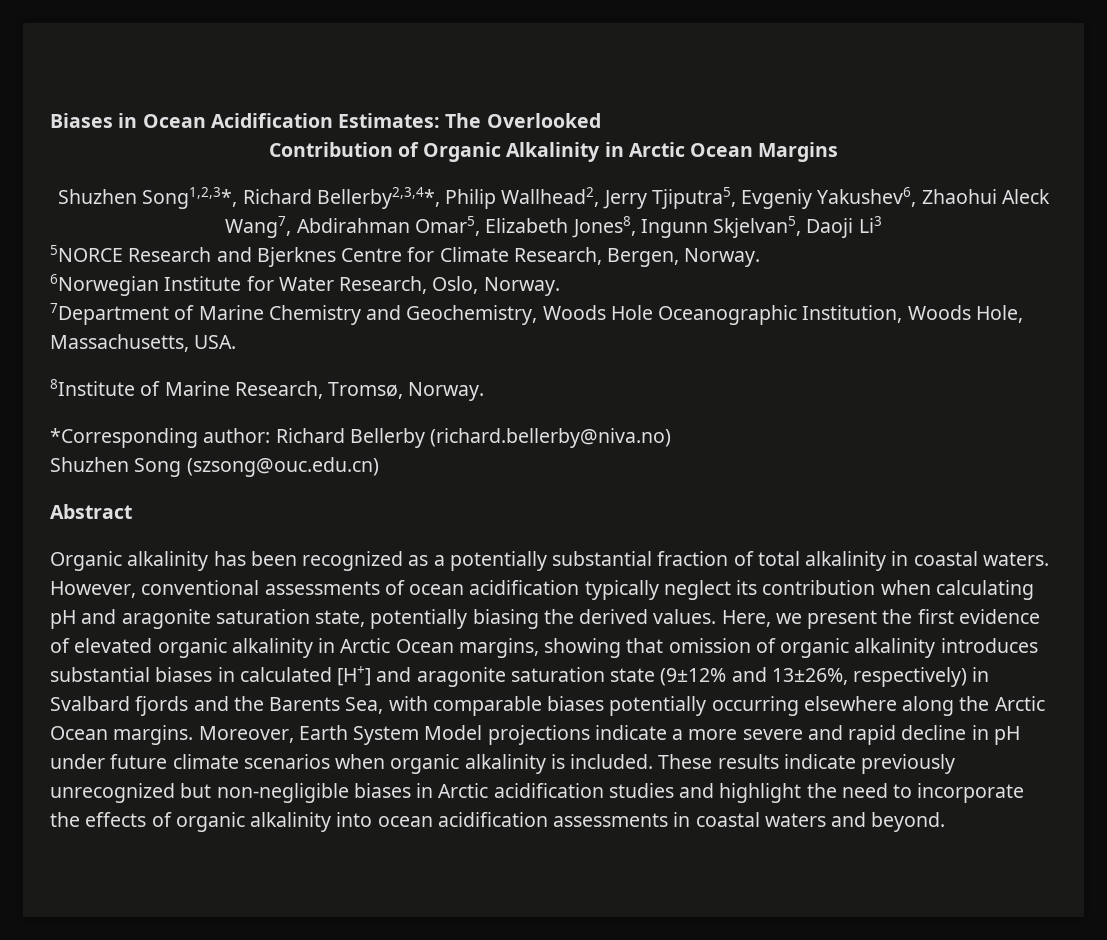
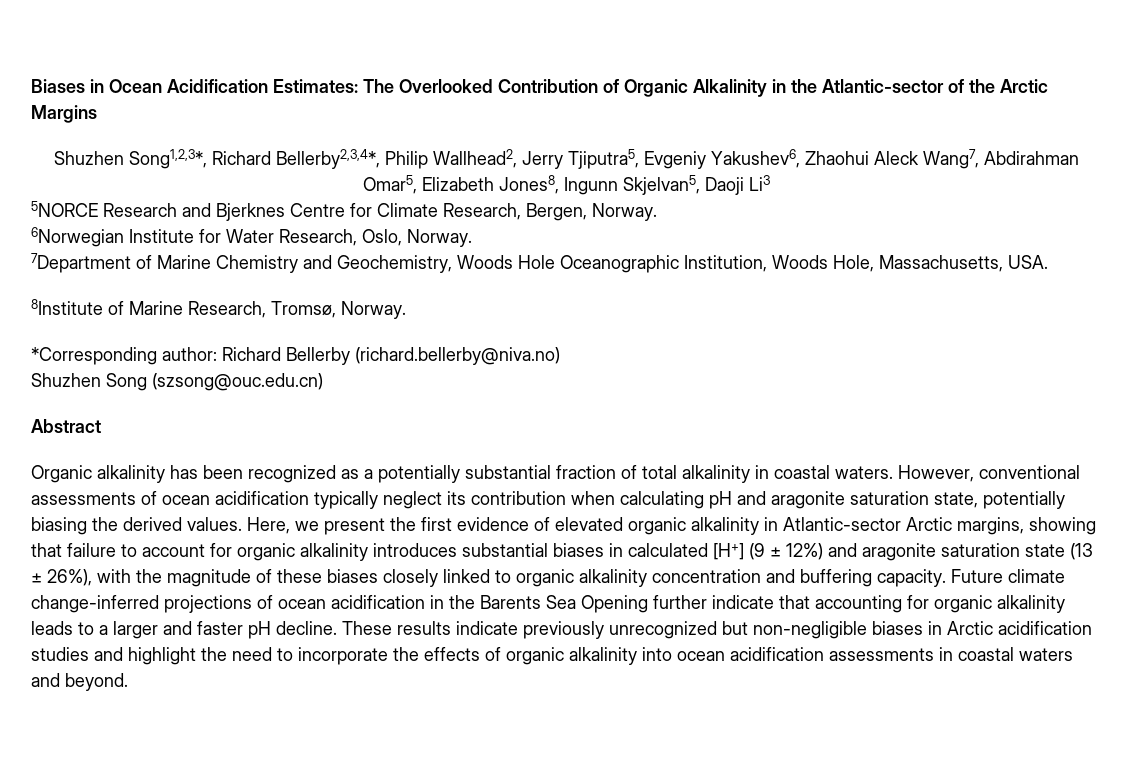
(601, 120) // -> (493, 86) none
[628,142,754,157] Arctic Ocean -> [791,79,1048,93] the Atlantic-sector of the Arctic
[340,638,454,653] Arctic Ocean -> [783,517,952,531] Atlantic-sector Arctic
[668,638,776,653] omission of -> [67,543,232,557] failure to account for
(372, 676) none -> [749,543,823,560] (9 ± 12%)
[660,667,990,687] [50,696,1045,716] [50,725,1020,745] [50,754,654,774] (9±12% and 13±26%, respectively) in Svalbard fjords and the Barents Sea, with comparable biases potentially occurring elsewhere along the Arctic Ocean margins. Moreover, Earth System Model projections indicate a more severe and rapid decline in pH under future climate scenarios when organic alkalinity is included. -> [1070,543,1093,560] [31,569,1065,587] [31,595,1065,613] [31,621,337,639] (13 ± 26%), with the magnitude of these biases closely linked to organic alkalinity concentration and buffering capacity. Future climate change-inferred projections of ocean acidification in the Barents Sea Opening further indicate that accounting for organic alkalinity leads to a larger and faster pH decline.

